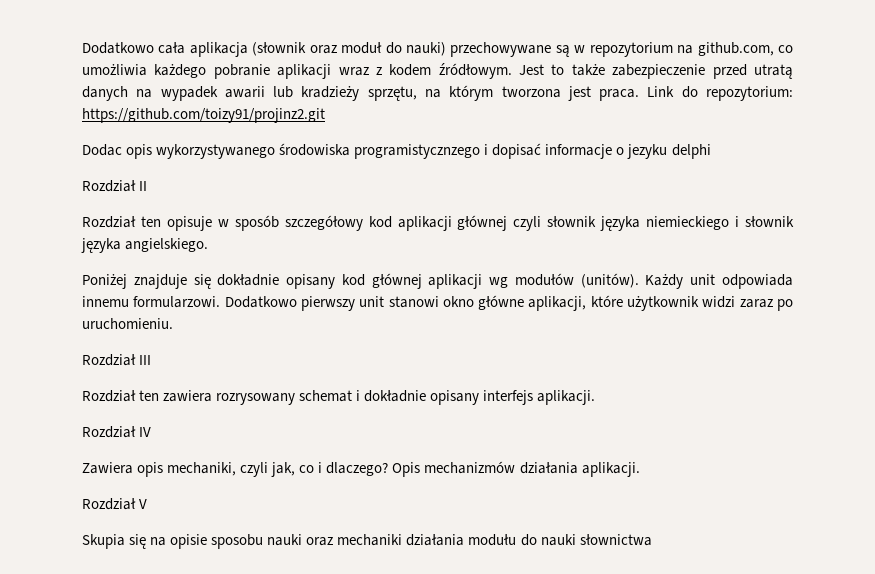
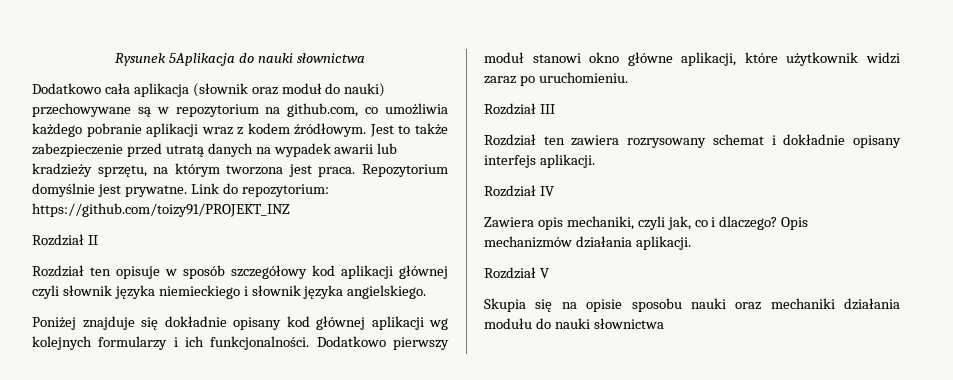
(82, 48) none -> [115,53,365,66] Rysunek 5Aplikacja do nauki słownictwa //
[647,86,794,101] [82,108,325,123] [82,143,711,159] Link do repozytorium: https://github.com/toizy91/projinz2.git // Dodac opis wykorzystywanego środowiska programistycznzego i dopisać informacje o jezyku delphi -> [362,164,448,177] [32,183,329,197] [32,203,290,217] Repozytorium domyślnie jest prywatne. Link do repozytorium: https://github.com/toizy91/PROJEKT_INZ
[514,273,793,289] [82,296,221,308] modułów (unitów). Każdy unit odpowiada innemu formularzowi. -> [32,336,310,350] kolejnych formularzy i ich funkcjonalności.
[359,296,385,307] unit -> [484,52,524,63] moduł

